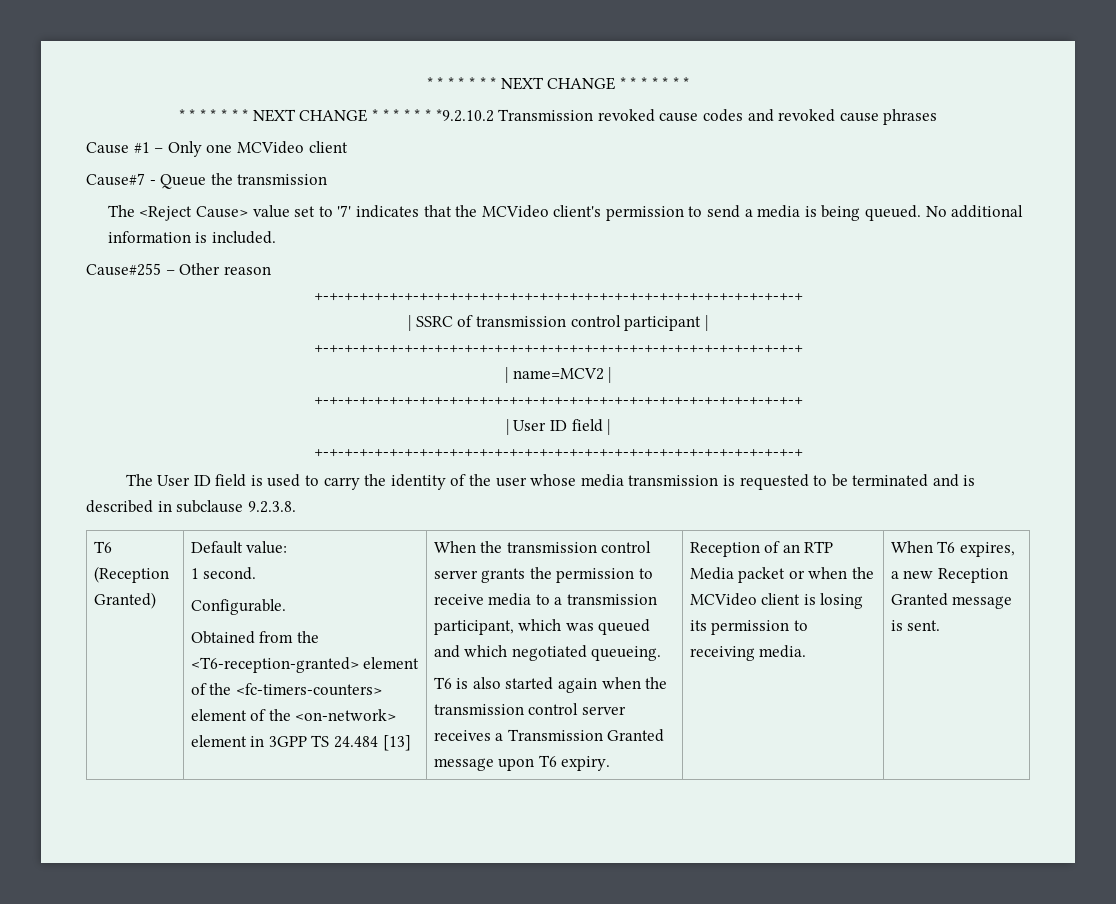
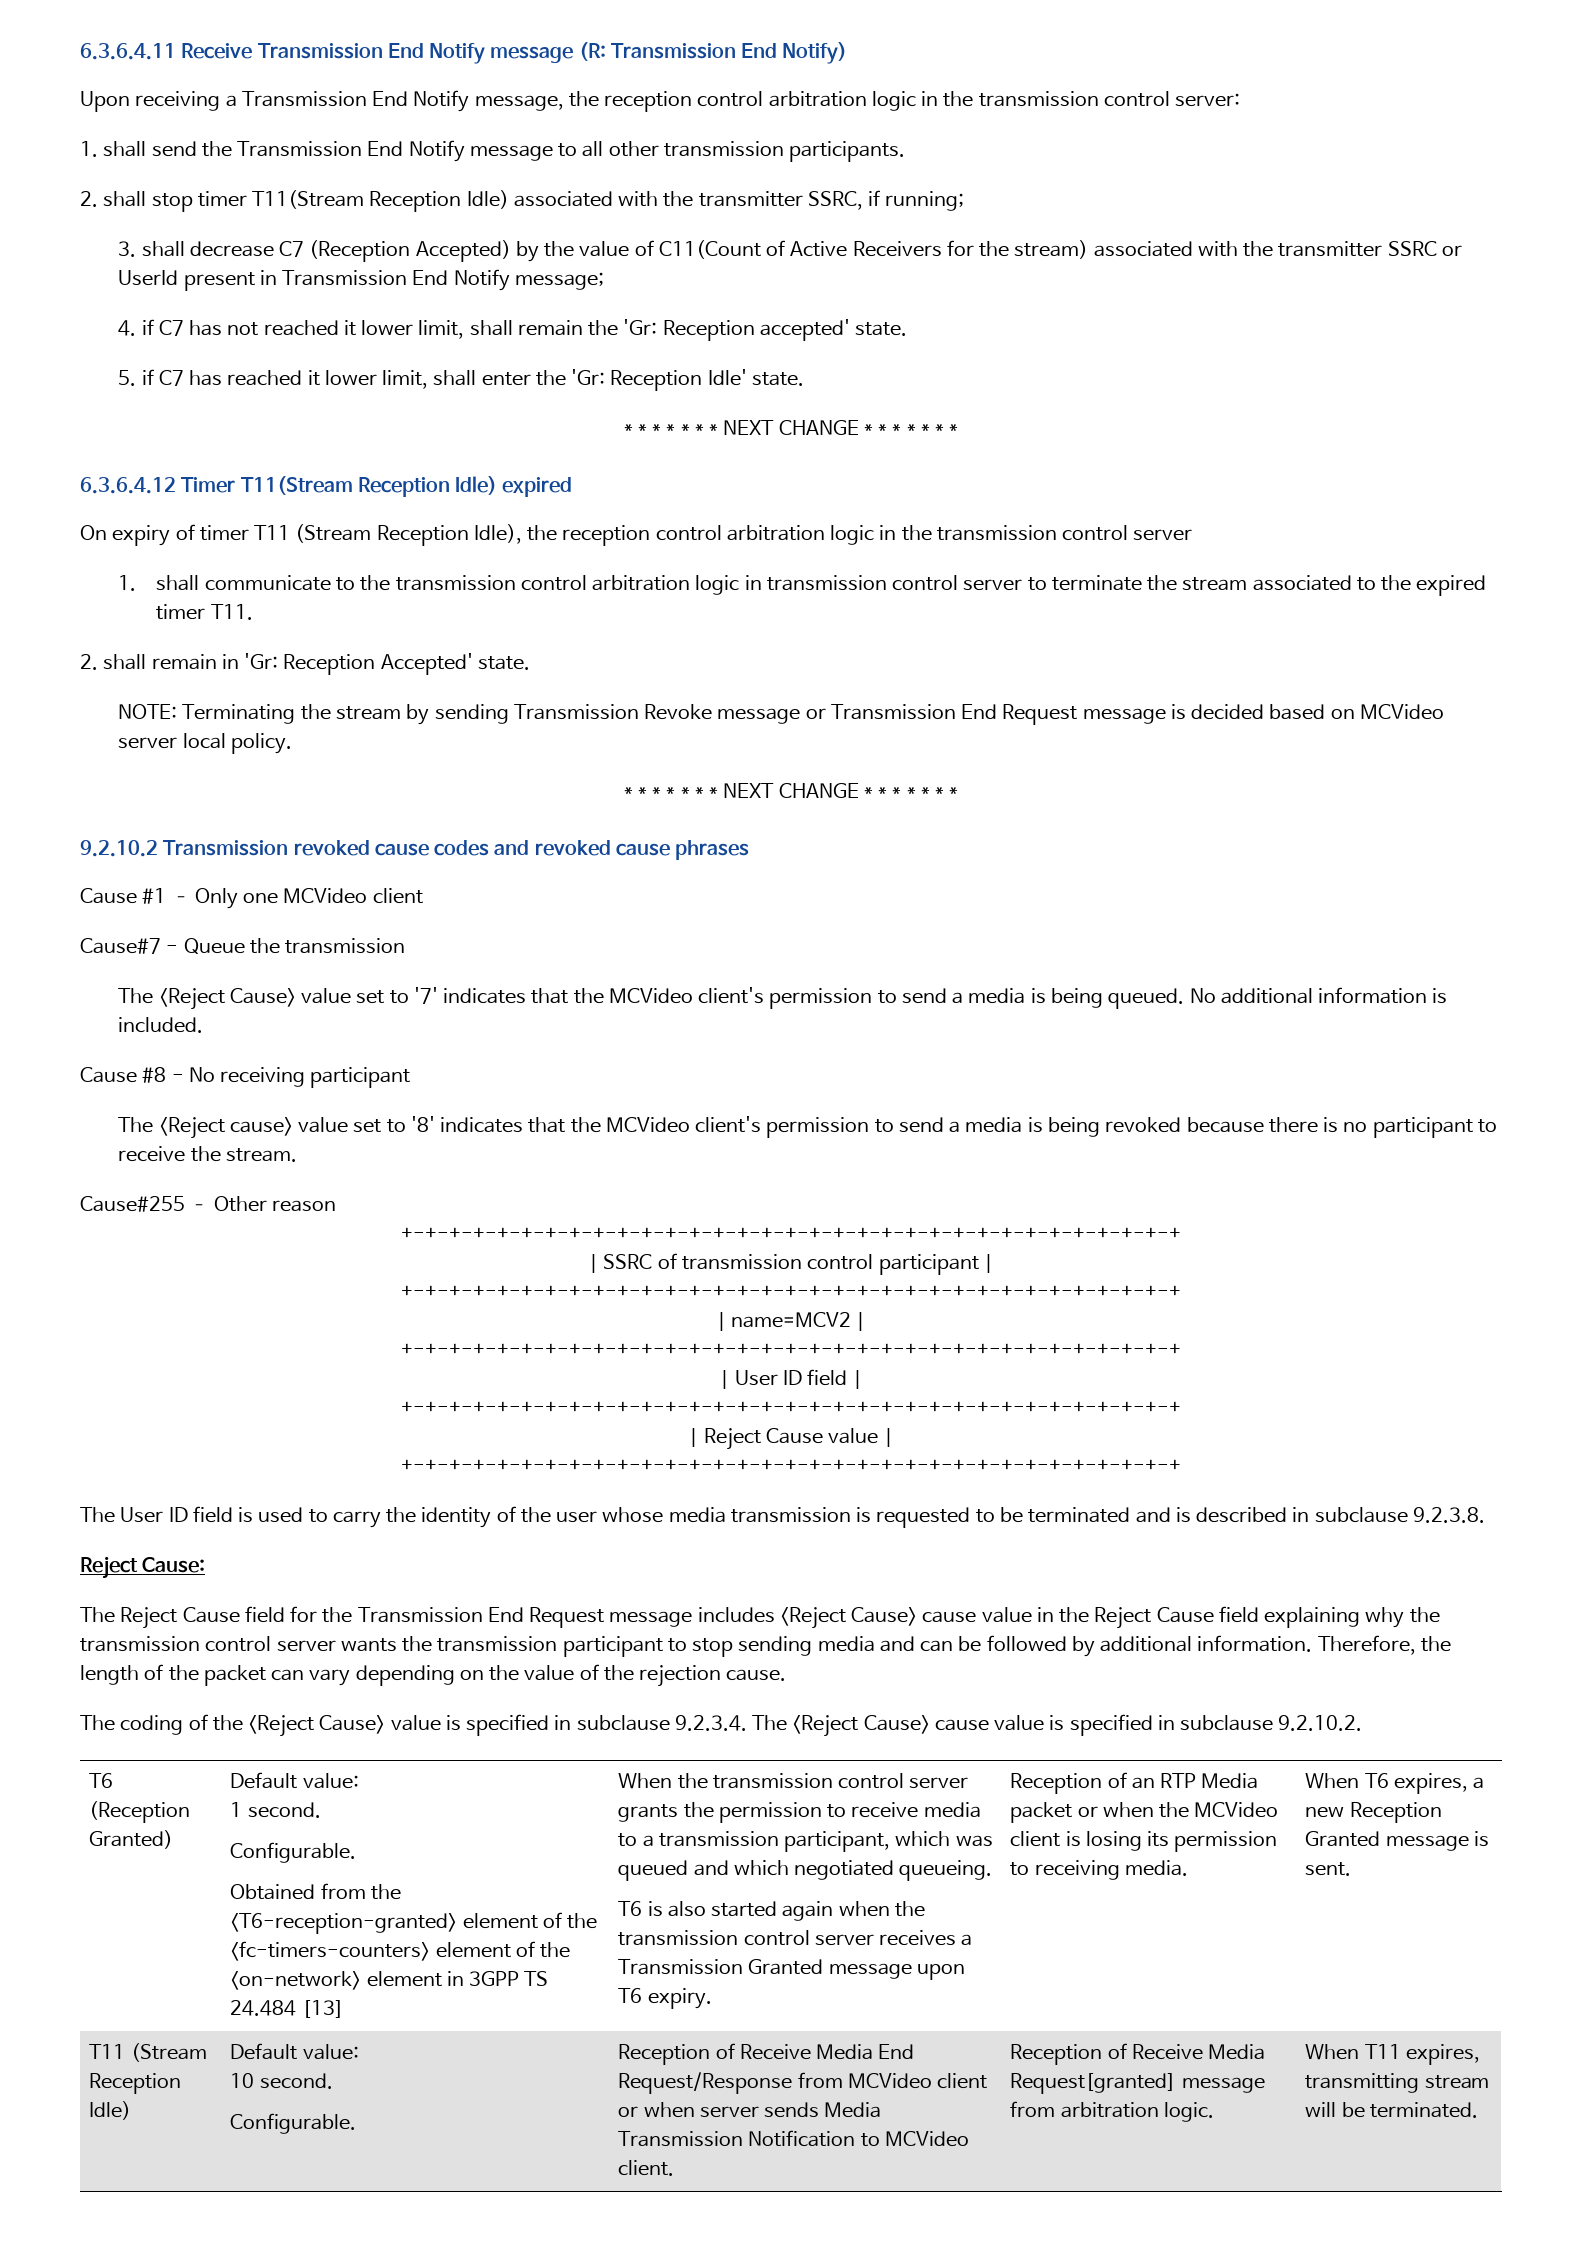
(426, 83) none -> [80,42,848,64] [80,90,1241,112] [80,140,906,162] [80,190,965,212] [118,240,1462,262] [118,269,604,291] [118,319,908,341] [118,369,804,391] 6.3.6.4.11 Receive Transmission End Notify message (R: Transmission End Notify) // Upon receiving a Transmission End Notify message, the reception control arbitration logic in the transmission control server: // 1. shall send the Transmission End Notify message to all other transmission participants. // 2. shall stop timer T11(Stream Reception Idle) associated with the transmitter SSRC, if running; // 3. shall decrease C7 (Reception Accepted) by the value of C11(Count of Active Receivers for the stream) associated with the transmitter SSRC or UserId present in Transmission End Notify message; // 4. if C7 has not reached it lower limit, shall remain the 'Gr: Reception accepted' state. // 5. if C7 has reached it lower limit, shall enter the 'Gr: Reception Idle' state. //
(690, 83) none -> [80,476,573,497] [80,524,1193,546] [118,575,1487,596] [156,604,253,620] [80,653,530,675] [118,704,1444,725] [118,733,292,754] // 6.3.6.4.12 Timer T11(Stream Reception Idle) expired // On expiry of timer T11 (Stream Reception Idle), the reception control arbitration logic in the transmission control server // 1. shall communicate to the transmission control arbitration logic in transmission control server to terminate the stream associated to the expired timer T11. // 2. shall remain in 'Gr: Reception Accepted' state. // NOTE: Terminating the stream by sending Transmission Revoke message or Transmission End Request message is decided based on MCVideo server local policy.
[435,109,494,122] *9.2.10.2 -> [949,787,959,798] [80,840,158,857] * // 9.2.10.2
(276, 237) none -> [80,1067,411,1088] [118,1116,1497,1139] [118,1146,297,1162] // Cause #8 - No receiving participant // The <Reject cause> value set to '8' indicates that the MCVideo client's permission to send a media is being revoked because there is no participant to receive the stream.
(803, 453) none -> [689,1428,893,1450] [401,1459,1181,1472] // | Reject Cause value | // +-+-+-+-+-+-+-+-+-+-+-+-+-+-+-+-+-+-+-+-+-+-+-+-+-+-+-+-+-+-+-+-+
(296, 507) none -> [80,1556,206,1579] [80,1606,1440,1629] [80,1635,1451,1657] [80,1664,787,1687] [80,1714,1363,1737] // Reject Cause: // The Reject Cause field for the Transmission End Request message includes <Reject Cause> cause value in the Reject Cause field explaining why the transmission control server wants the transmission participant to stop sending media and can be followed by additional information. Therefore, the length of the packet can vary depending on the value of the rejection cause. // The coding of the <Reject Cause> value is specified in subclause 9.2.3.4. The <Reject Cause> cause value is specified in subclause 9.2.10.2.
(941, 625) none -> [89,2043,207,2062] [89,2073,182,2094] [89,2101,132,2120] [230,2043,359,2060] [230,2073,333,2089] [230,2113,357,2134] [618,2043,915,2065] [618,2072,988,2094] [618,2102,882,2118] [618,2130,970,2147] [618,2160,675,2176] [1010,2043,1266,2065] [1010,2073,1265,2094] [1010,2101,1214,2122] [1305,2044,1480,2065] [1305,2073,1490,2093] [1305,2102,1478,2118] // T11 (Stream Reception Idle) | Default value: // 10 second. // Configurable. | Reception of Receive Media End Request/Response from MCVideo client or when server sends Media Transmission Notification to MCVideo client. | Reception of Receive Media Request[granted] message from arbitration logic. | When T11 expires, transmitting stream will be terminated.

